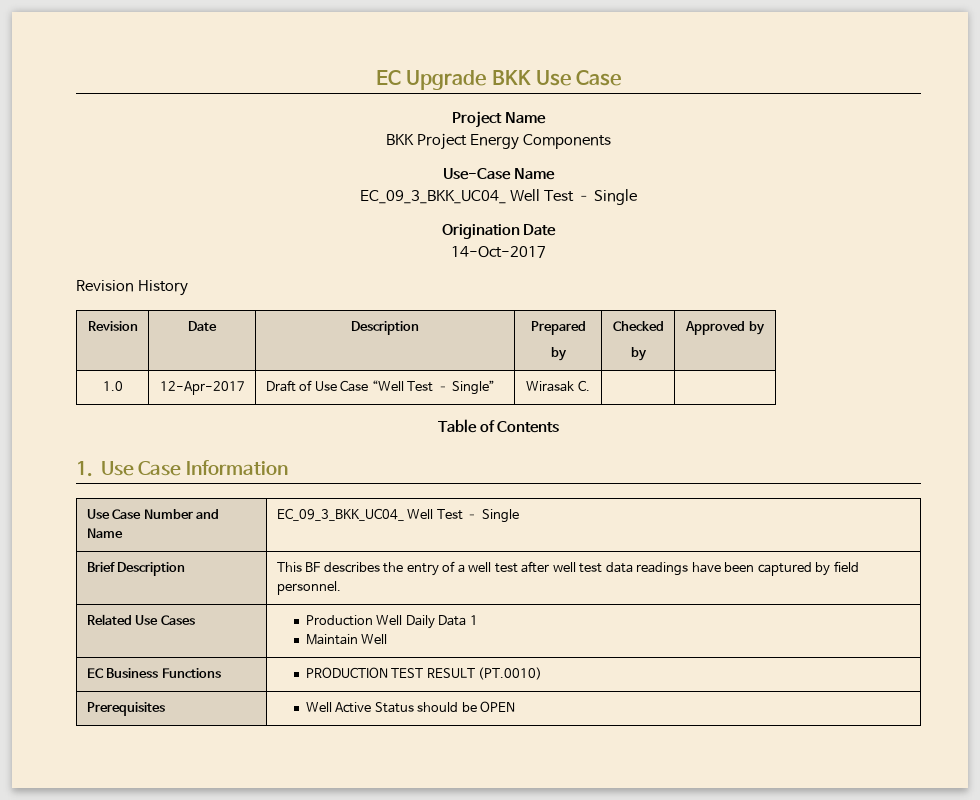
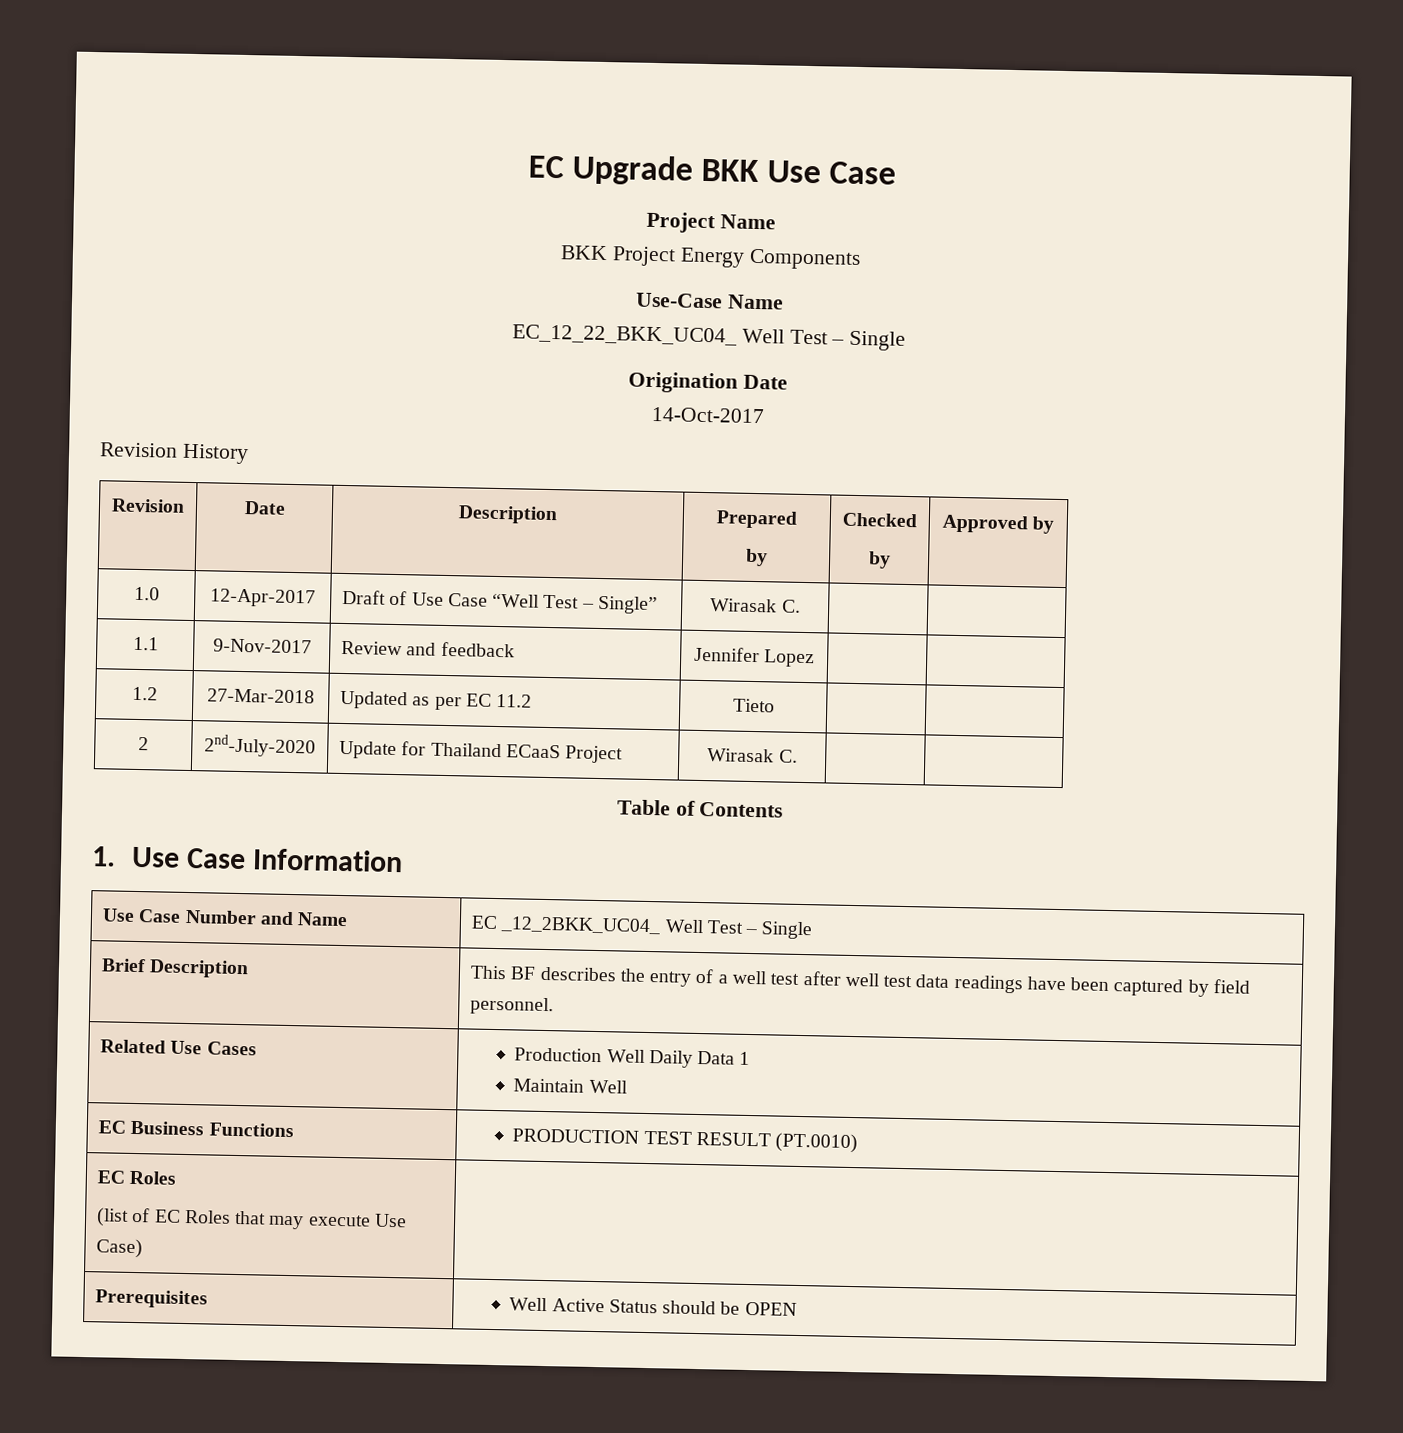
[360,190,507,204] EC_09_3_BKK_UC04_ -> [511,324,737,346] EC_12_22_BKK_UC04_
(590, 385) none -> [132,636,159,651] [212,638,312,654] [341,640,515,658] [693,646,816,668] [131,686,158,701] [207,688,315,704] [340,690,533,711] [732,698,775,713] [138,736,149,751] [204,734,316,758] [339,740,624,764] [707,748,798,763] // 1.1 | 9-Nov-2017 | Review and feedback | Jennifer Lopez | | // 1.2 | 27-Mar-2018 | Updated as per EC 11.2 | Tieto | | // 2 | 2nd-July-2020 | Update for Thailand ECaaS Project | Wirasak C. | |
[276,508,404,521] EC_09_3_BKK_UC04_ -> [471,915,662,935] EC _12_2BKK_UC04_
(543, 673) none -> [97,1170,177,1185] [96,1207,407,1230] [96,1238,144,1259] // EC Roles // (list of EC Roles that may execute Use Case) |

